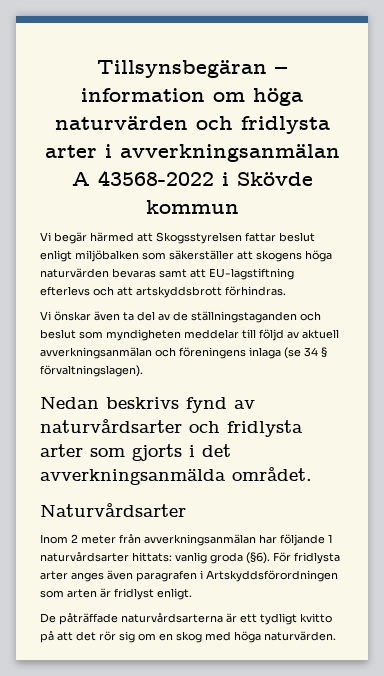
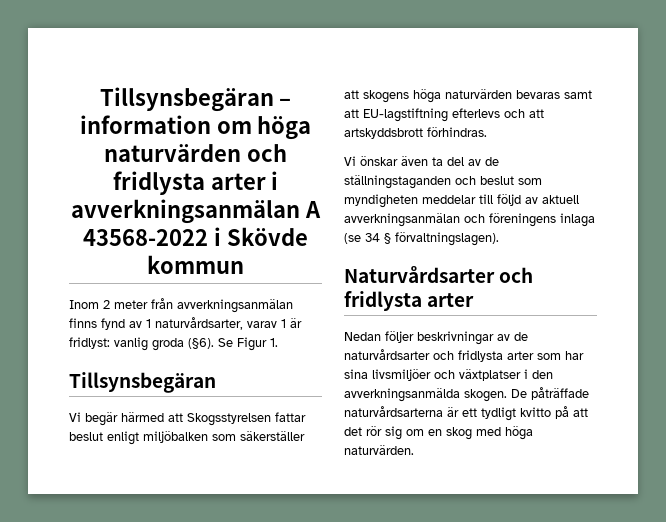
(239, 207) none -> [69,298,293,313] [69,317,302,330] [69,337,278,351] [69,372,216,393] // Inom 2 meter från avverkningsanmälan finns fynd av 1 naturvårdsarter, varav 1 är fridlyst: vanlig groda (§6). Se Figur 1. // Tillsynsbegäran
[40,396,255,413] Nedan beskrivs fynd av -> [344,266,534,283] [344,291,475,311] [344,331,528,345] Naturvårdsarter och fridlysta arter // Nedan följer beskrivningar av de
[132,444,231,461] [40,467,312,485] [40,503,186,517] [40,533,333,546] [40,551,340,564] [40,570,338,582] [40,588,192,600] gjorts i det avverkningsanmälda området. // Naturvårdsarter // Inom 2 meter från avverkningsanmälan har följande 1 naturvårdsarter hittats: vanlig groda (§6). För fridlysta arter anges även paragrafen i Artskyddsförordningen som arten är fridlyst enligt. // -> [565,351,584,360] [344,369,553,381] [344,388,507,402] har sina livsmiljöer och växtplatser i den avverkningsanmälda skogen.

